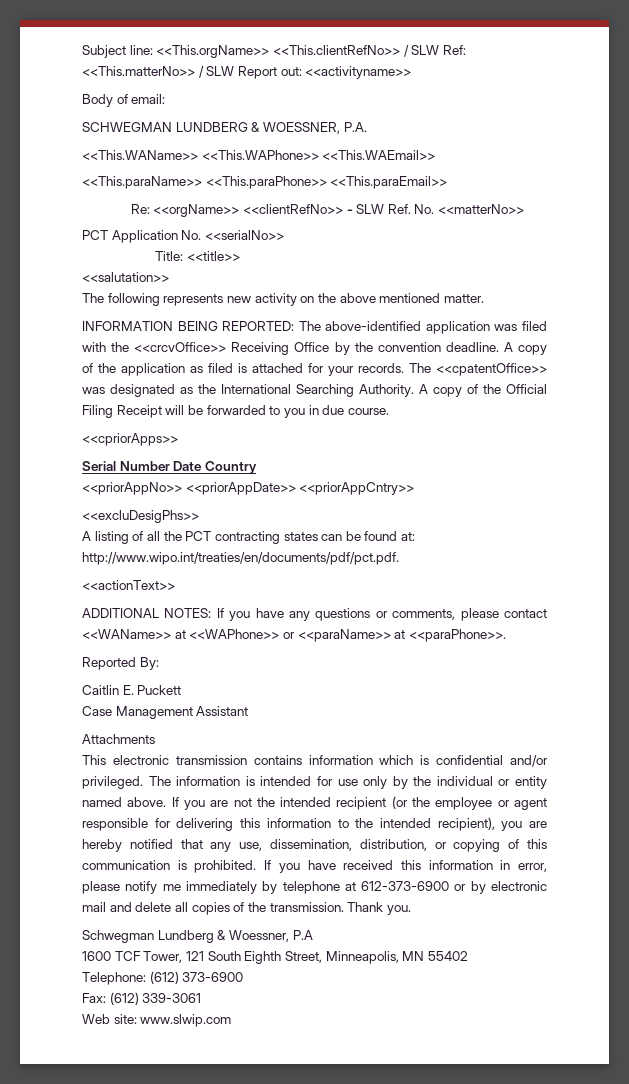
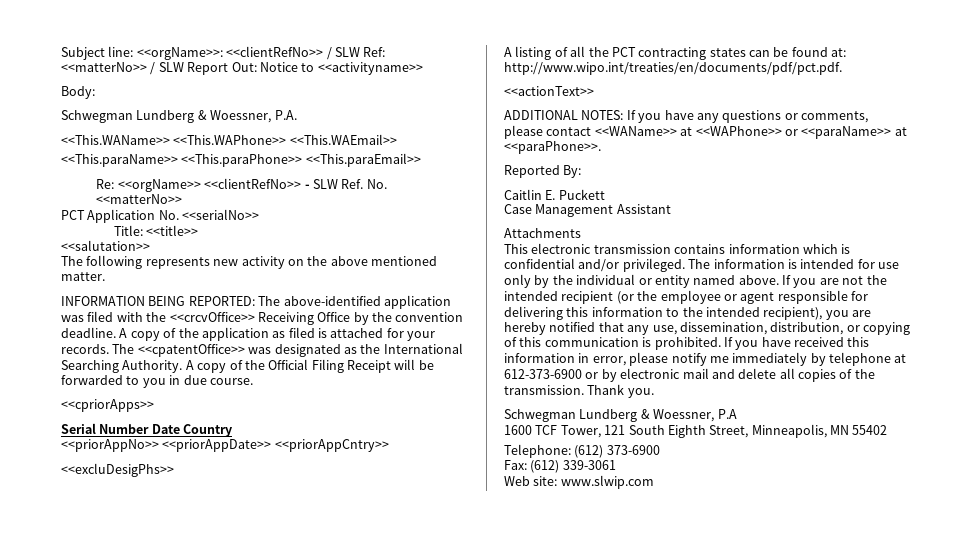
[156,45,400,58] <<This.orgName>> <<This.clientRefNo>> -> [136,46,324,60] <<orgName>>: <<clientRefNo>>
[82,66,195,76] <<This.matterNo>> -> [61,62,147,72] <<matterNo>>
[280,66,412,79] [82,94,166,107] [82,122,340,134] out: <<activityname>> // Body of email: // SCHWEGMAN LUNDBERG & WOESSNER, -> [231,62,423,75] [61,86,95,99] [61,110,272,123] Out: Notice to <<activityname>> // Body: // Schwegman Lundberg & Woessner,

